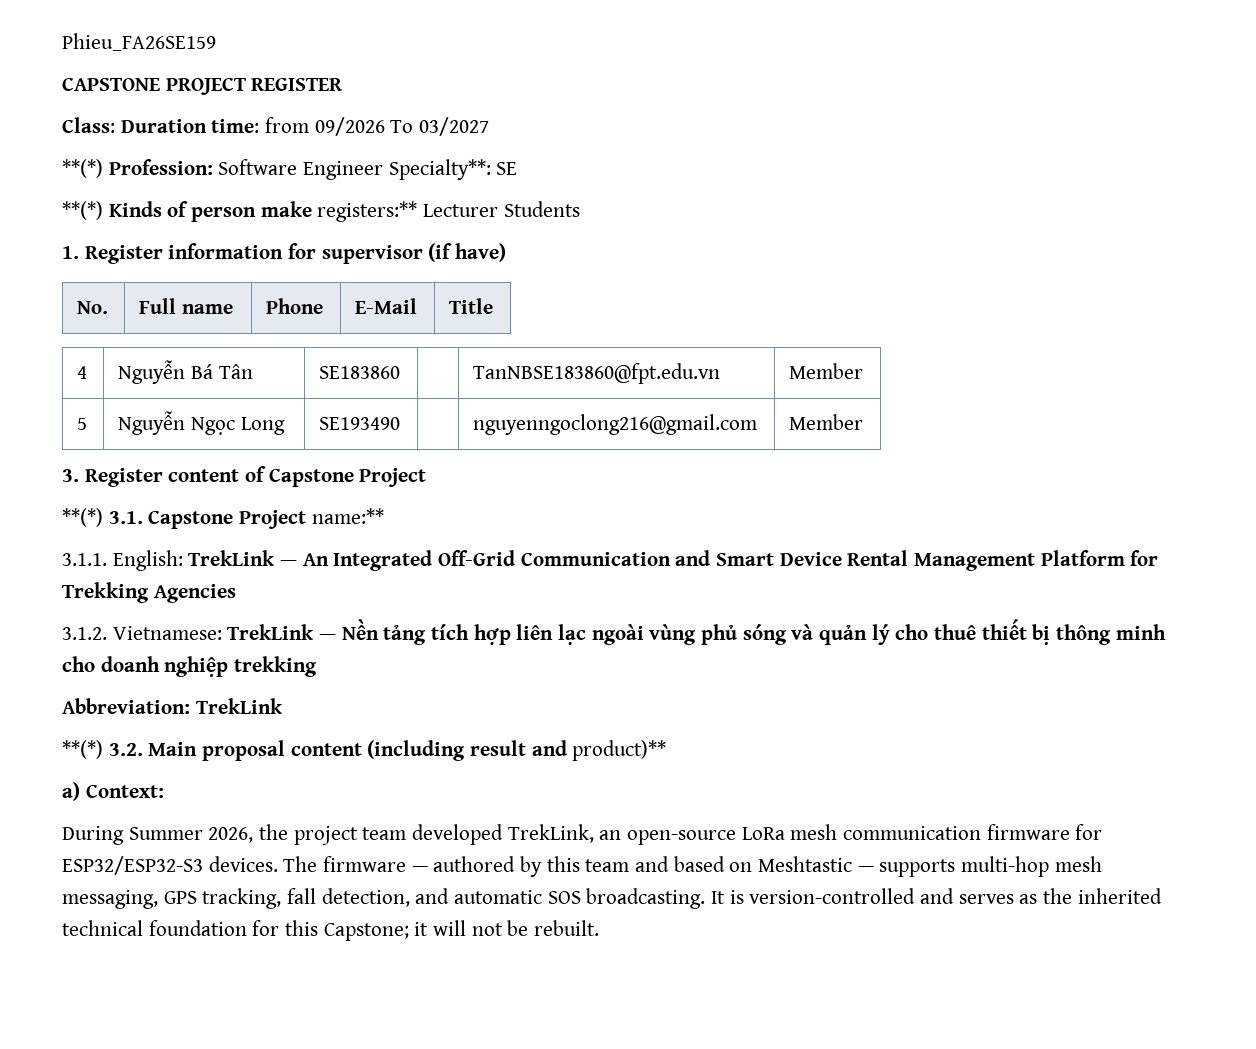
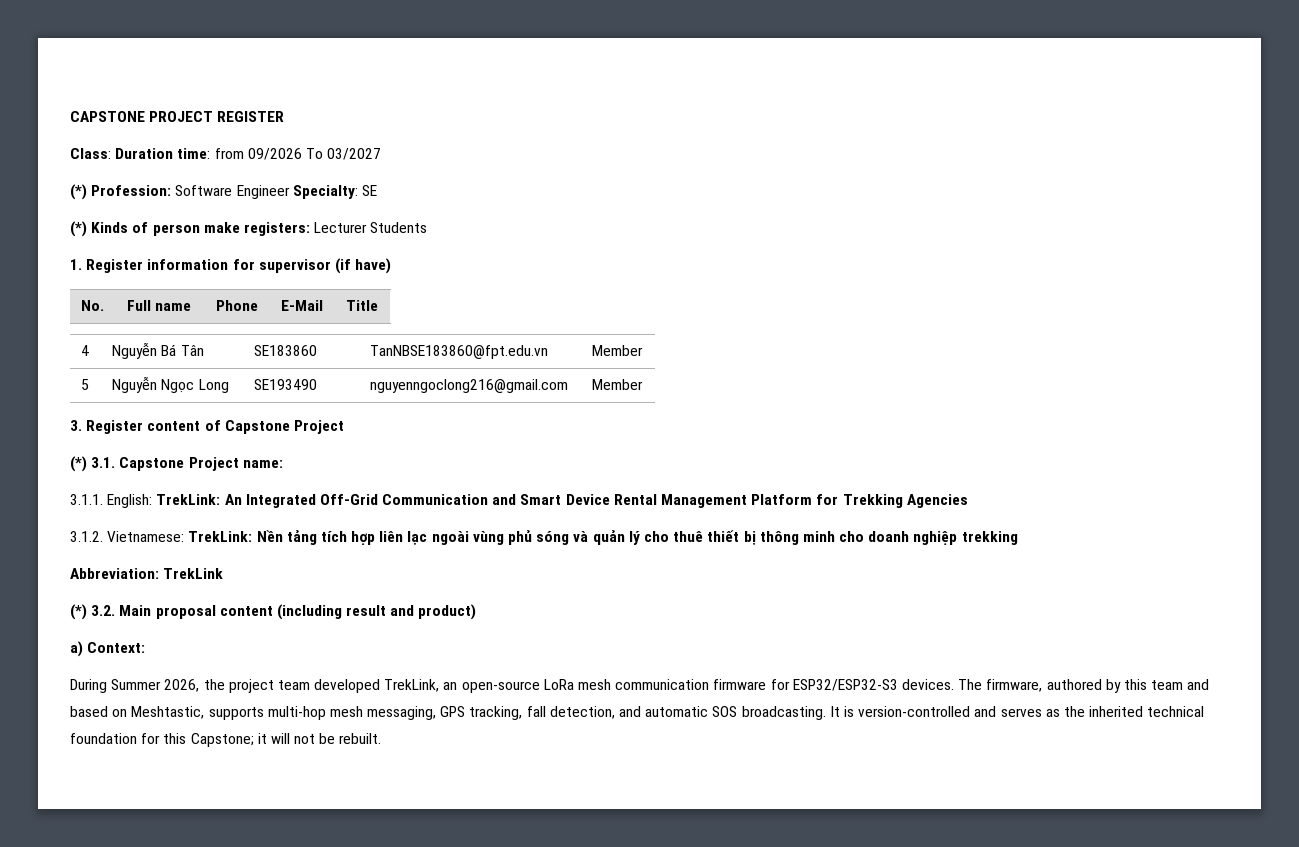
[62,33,216,51] Phieu_FA26SE159 // -> (70, 116) none
[62,159,103,178] **(*) -> [70,184,87,200] (*)
[388,159,491,180] Specialty**: -> [292,185,358,199] Specialty:
[62,201,103,220] **(*) -> [70,221,87,237] (*)
[317,201,418,222] registers:** -> [243,222,310,236] registers:
[62,508,103,527] **(*) -> [70,456,87,472] (*)
[311,508,384,524] name:** -> [242,460,283,468] name:
[188,550,298,566] TrekLink — -> [156,494,221,505] TrekLink:
[227,624,337,640] TrekLink — -> [188,531,253,542] TrekLink:
[62,740,103,759] **(*) -> [70,604,87,620] (*)
[572,740,667,761] product)** -> [418,604,477,620] product)
[323,856,428,872] firmware — -> [986,679,1043,692] firmware,
[758,856,874,872] Meshtastic — -> [131,706,205,719] Meshtastic,

